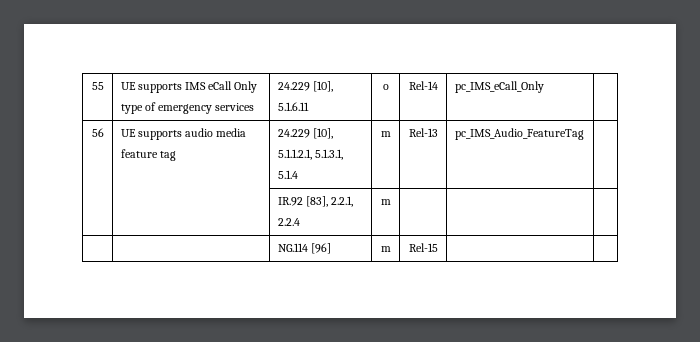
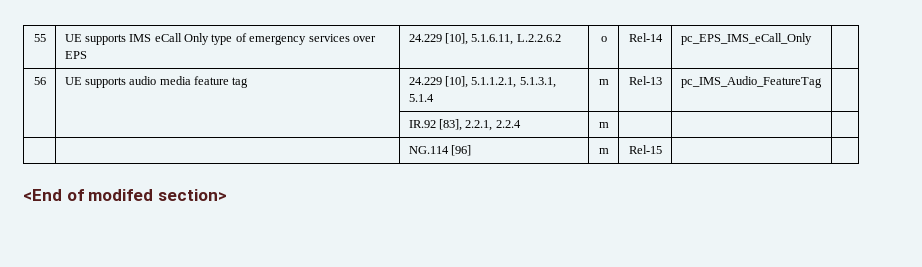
[277,81,333,92] [277,102,309,111] | 24.229 [10], 5.1.6.11 -> [352,36,376,42] [64,51,87,59] [408,33,561,45] over EPS | 24.229 [10], 5.1.6.11, L.2.2.6.2
[454,81,544,93] pc_IMS_eCall_Only -> [680,33,812,45] pc_EPS_IMS_eCall_Only
(438, 247) none -> [23,189,227,201] // <End of modifed section>

